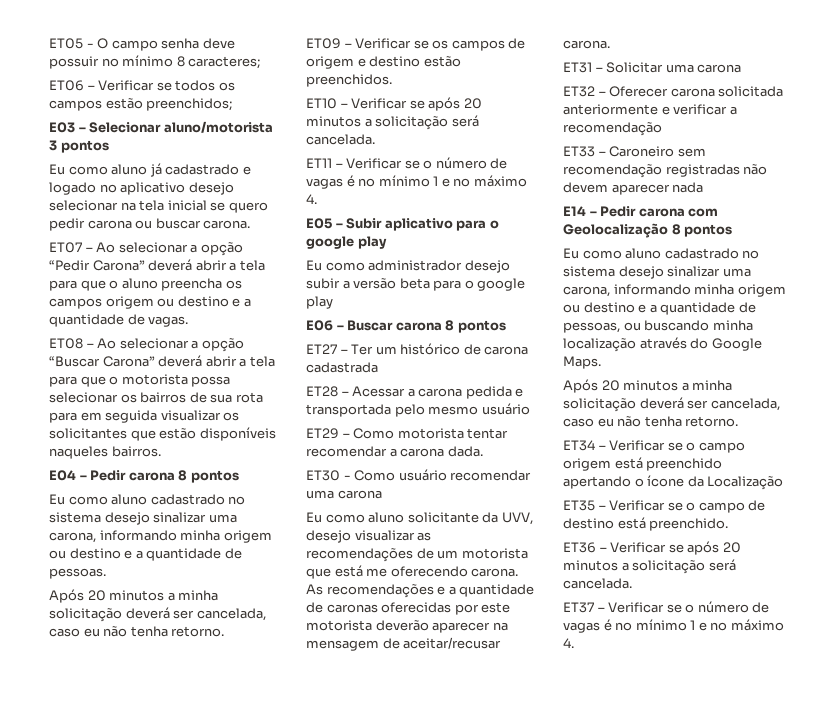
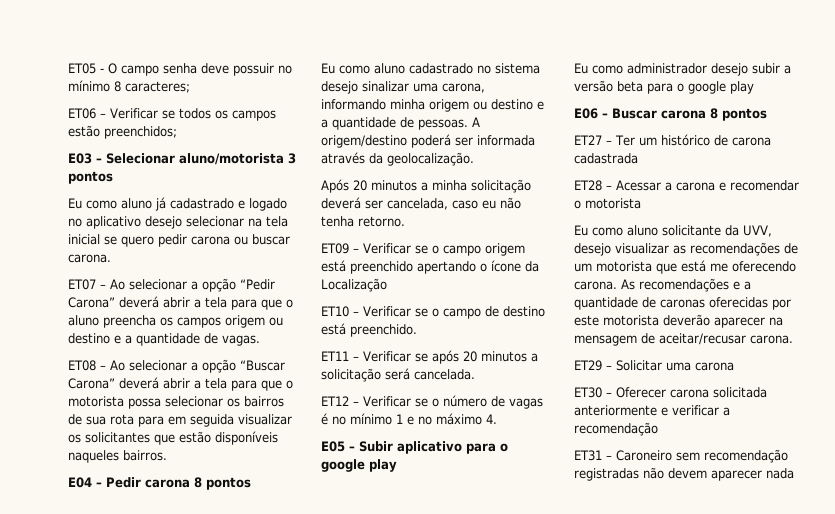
(106, 573) none -> [472,117,480,127] [321,134,535,148] [321,152,474,166] A origem/destino poderá ser informada através da geolocalização.
[432,38,526,51] [306,56,461,69] [306,74,392,87] [306,98,337,109] os campos de origem e destino estão preenchidos. // ET10 -> [431,243,525,256] [321,260,539,274] [321,278,387,292] [321,306,545,319] [321,323,417,337] [321,351,349,361] o campo origem está preenchido apertando o ícone da Localização // ET10 – Verificar se o campo de destino está preenchido. // ET11
[306,158,332,168] ET11 -> [321,396,349,406] ET12
[465,386,524,399] [306,403,530,417] [306,428,509,439] [306,446,483,457] [306,469,532,481] [306,490,382,499] pedida e transportada pelo mesmo usuário // ET29 – Como motorista tentar recomendar a carona dada. // ET30 - Como usuário recomendar uma carona -> [719,180,799,191] [574,198,641,209] e recomendar o motorista
[563,62,592,73] ET31 -> [574,360,602,371] ET29
[563,86,595,97] ET32 -> [574,387,602,398] ET30
[563,146,595,157] ET33 -> [574,450,602,461] ET31
[563,206,719,217] [563,223,733,238] [563,248,760,259] [563,266,751,279] [563,284,786,297] [563,302,756,315] [563,320,753,333] [563,337,762,352] [563,356,601,369] [563,379,733,393] [563,397,780,412] [563,416,739,427] [563,440,745,453] [563,457,723,471] [563,475,784,490] [563,500,766,513] [563,517,729,531] [563,541,741,555] [563,559,736,574] [563,578,632,589] [563,601,770,613] [563,619,784,633] [563,638,574,648] // E14 – Pedir carona com Geolocalização 8 pontos // Eu como aluno cadastrado no sistema desejo sinalizar uma carona, informando minha origem ou destino e a quantidade de pessoas, ou buscando minha localização através do Google Maps. // Após 20 minutos a minha solicitação deverá ser cancelada, caso eu não tenha retorno. // ET34 – Verificar se o campo origem está preenchido apertando o ícone da Localização // ET35 – Verificar se o campo de destino está preenchido. // ET36 – Verificar se após 20 minutos a solicitação será cancelada. // ET37 – Verificar se o número de vagas é no mínimo 1 e no máximo 4. -> (794, 473) none

